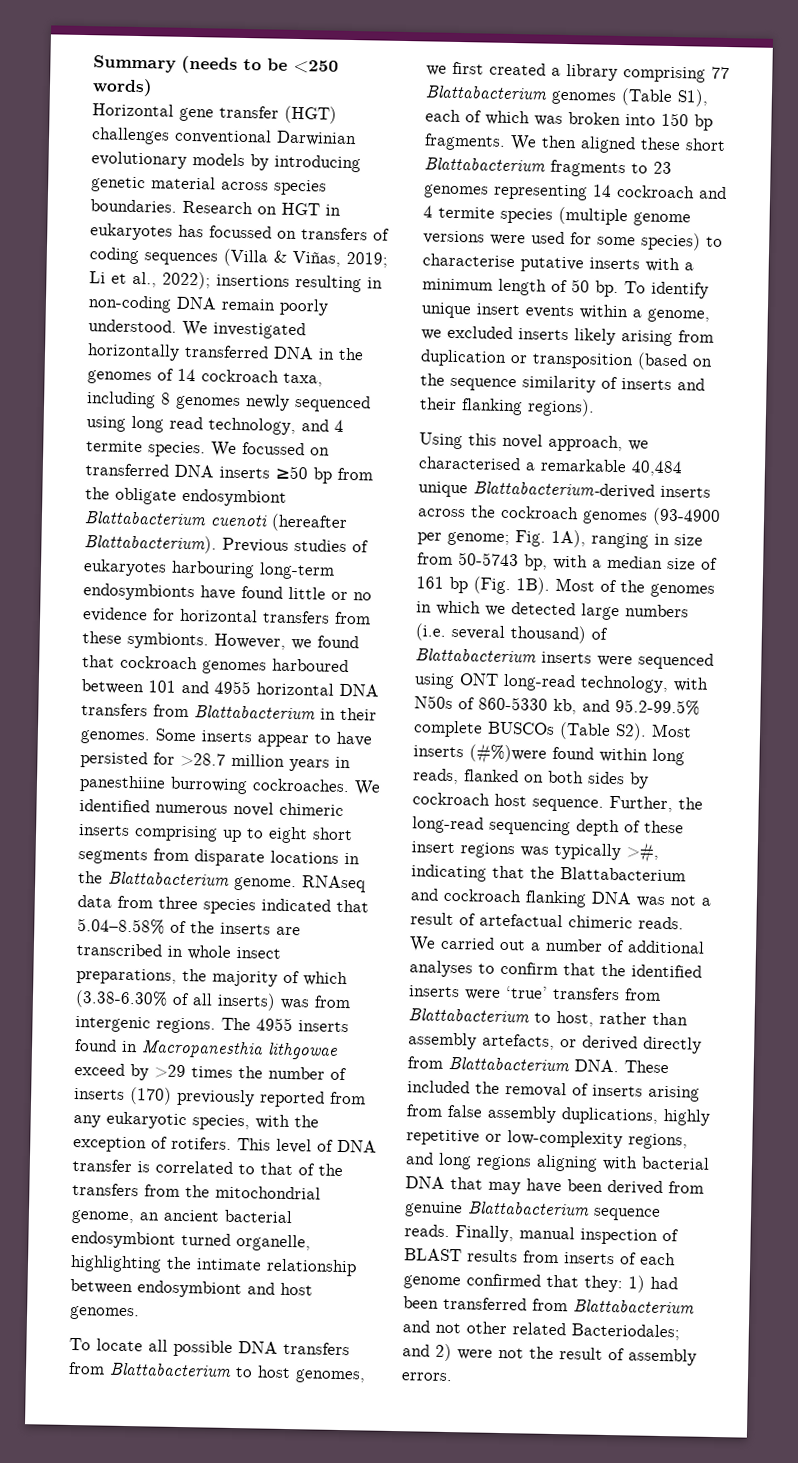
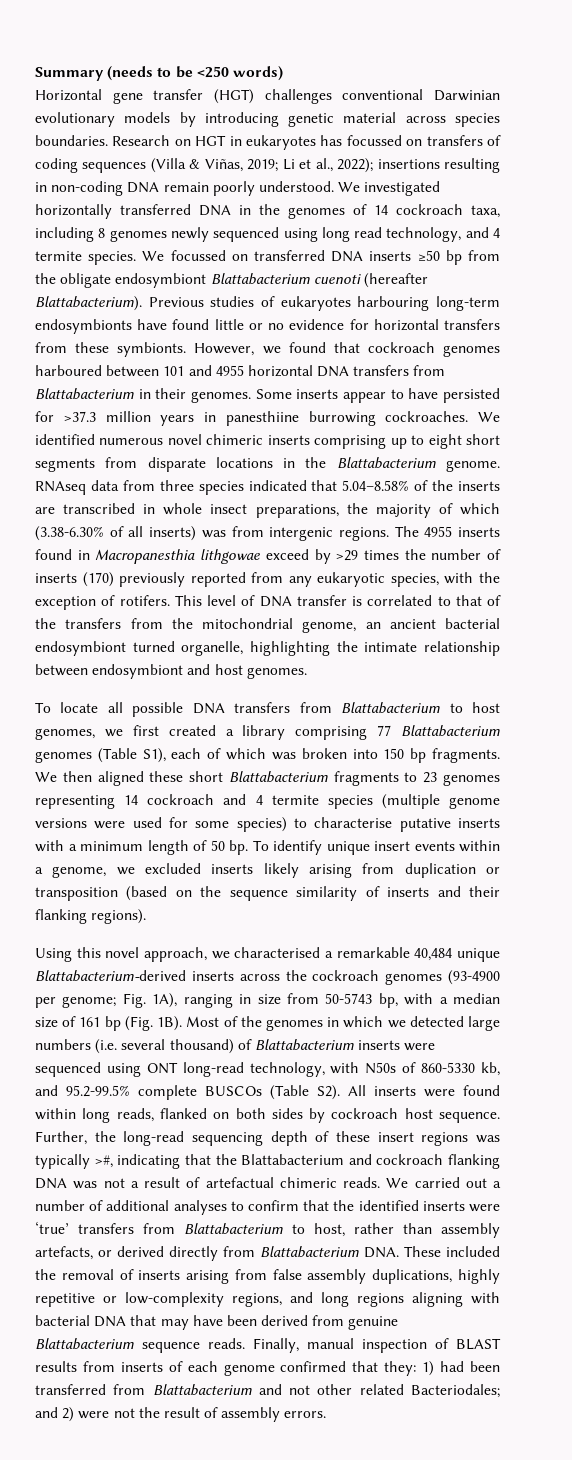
[180,752,226,767] >28.7 -> [63,411,96,422] >37.3
[651,723,692,738] [413,743,547,765] Most inserts (#%)were -> [348,1085,455,1097] All inserts were

